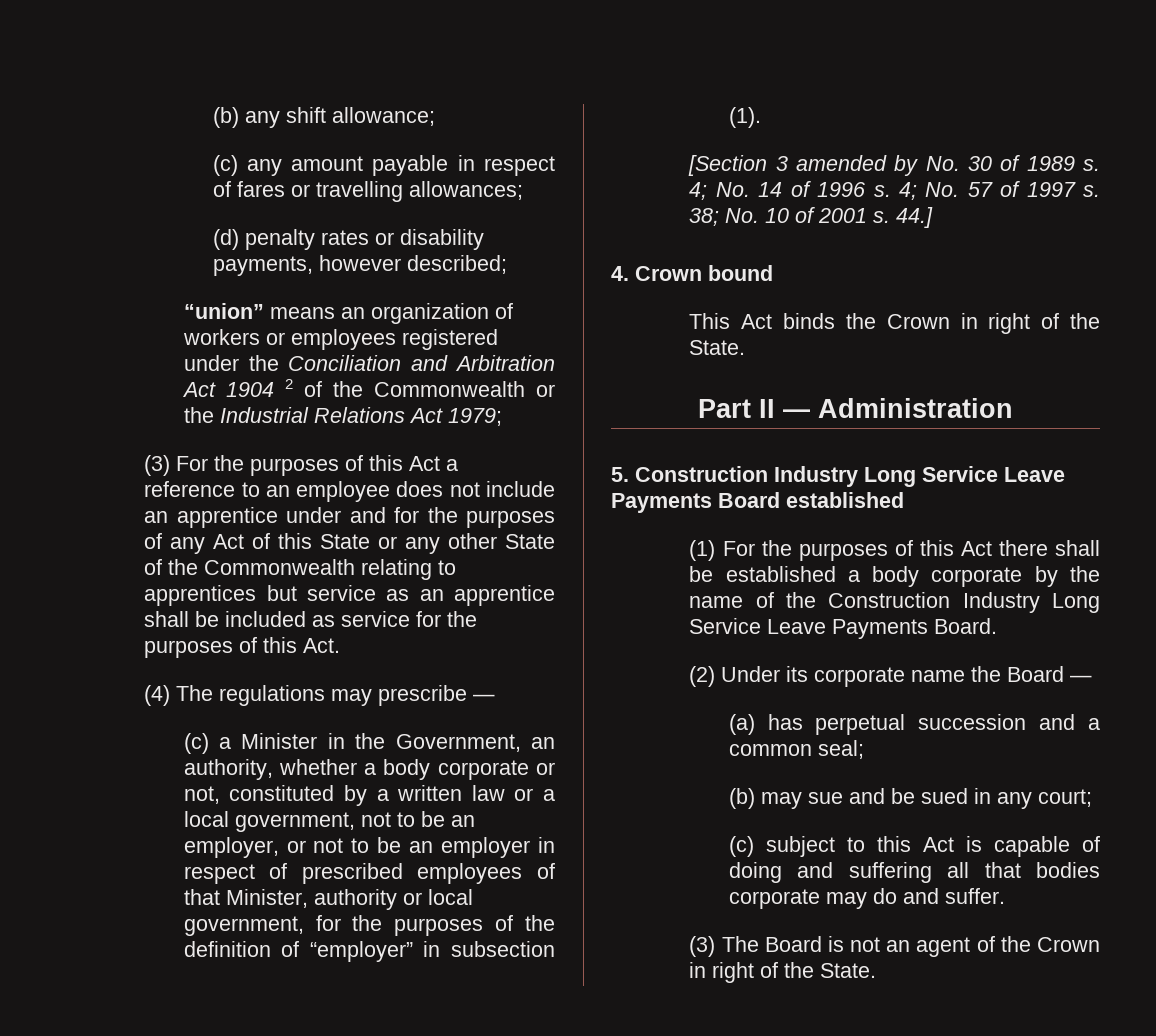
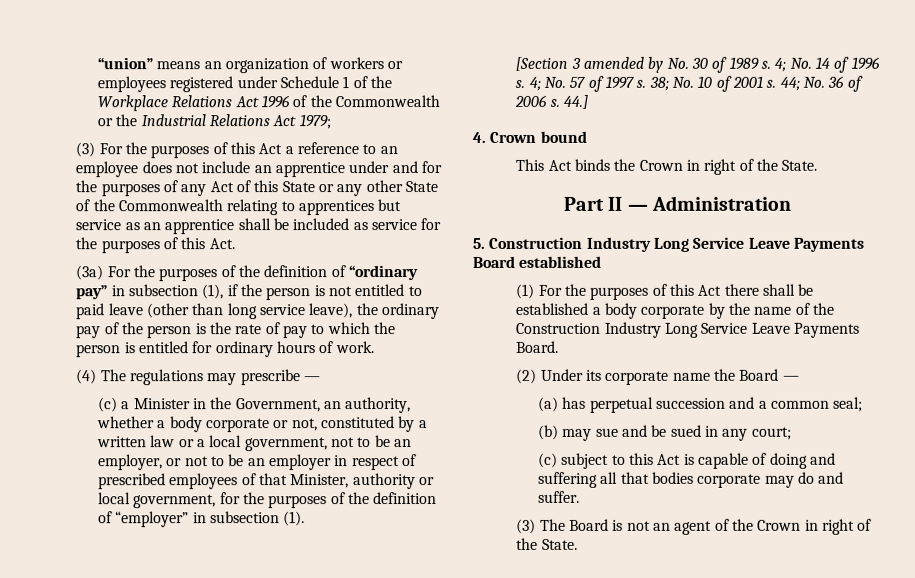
[212,107,435,128] [212,155,555,176] [212,181,523,202] [212,229,484,250] [212,255,507,276] (b) any shift allowance; // (c) any amount payable in respect of fares or travelling allowances; // (d) penalty rates or disability payments, however described; // -> (97, 63) none
[248,355,555,371] [181,379,293,397] the Conciliation and Arbitration Act 1904 2 -> [280,76,393,89] [97,95,291,112] Schedule 1 of the Workplace Relations Act 1996
(341, 645) none -> [75,265,418,282] [75,284,423,301] [76,303,440,320] [76,322,396,339] [76,341,375,358] // (3a) For the purposes of the definition of “ordinary pay” in subsection (1), if the person is not entitled to paid leave (other than long service leave), the ordinary pay of the person is the rate of pay to which the person is entitled for ordinary hours of work.
(891, 217) none -> [779,75,863,92] [514,94,560,107] 44; No. 36 of 2006 s.

